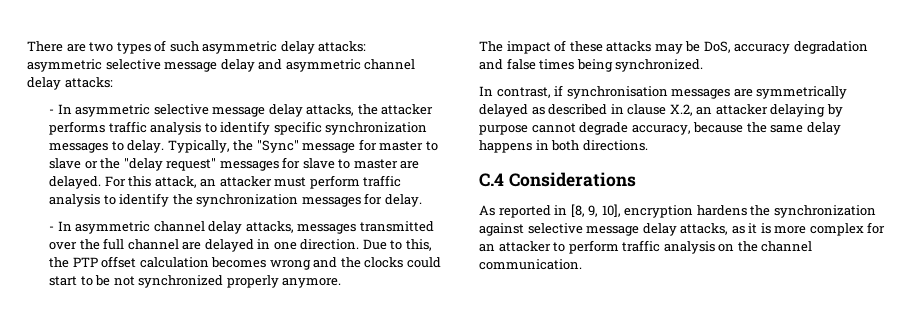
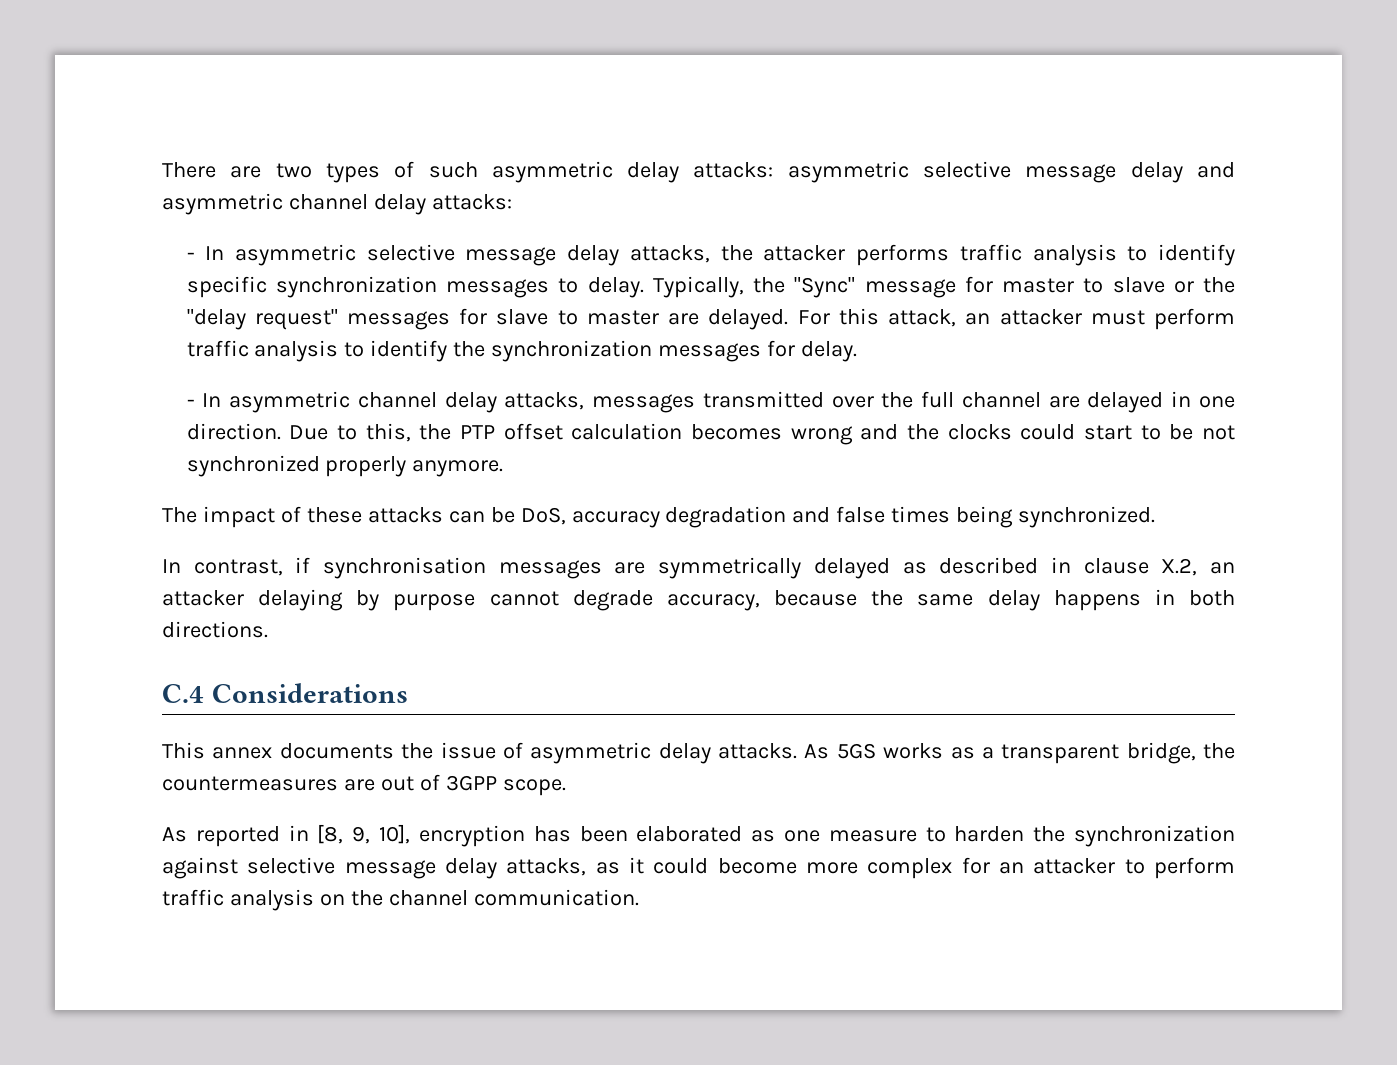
[654,44,683,54] may -> [448,511,485,523] can
(636, 179) none -> [162,742,1235,764] [162,774,566,796] // This annex documents the issue of asymmetric delay attacks. As 5GS works as a transparent bridge, the countermeasures are out of 3GPP scope.
[696,205,747,216] hardens -> [533,826,1025,842] has been elaborated as one measure to harden
[760,223,771,234] is -> [653,858,797,874] could become

